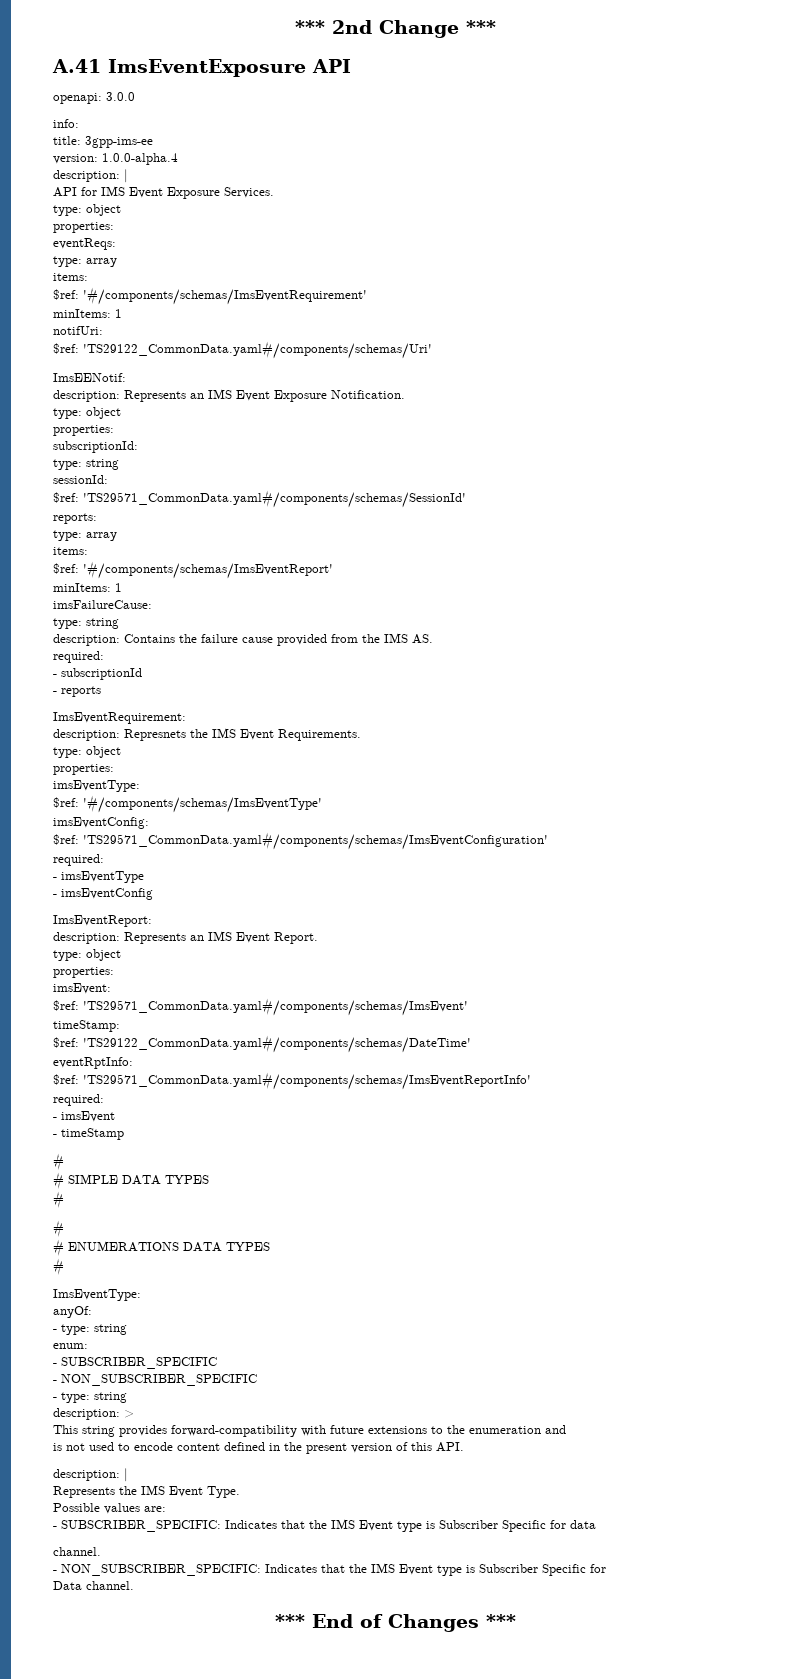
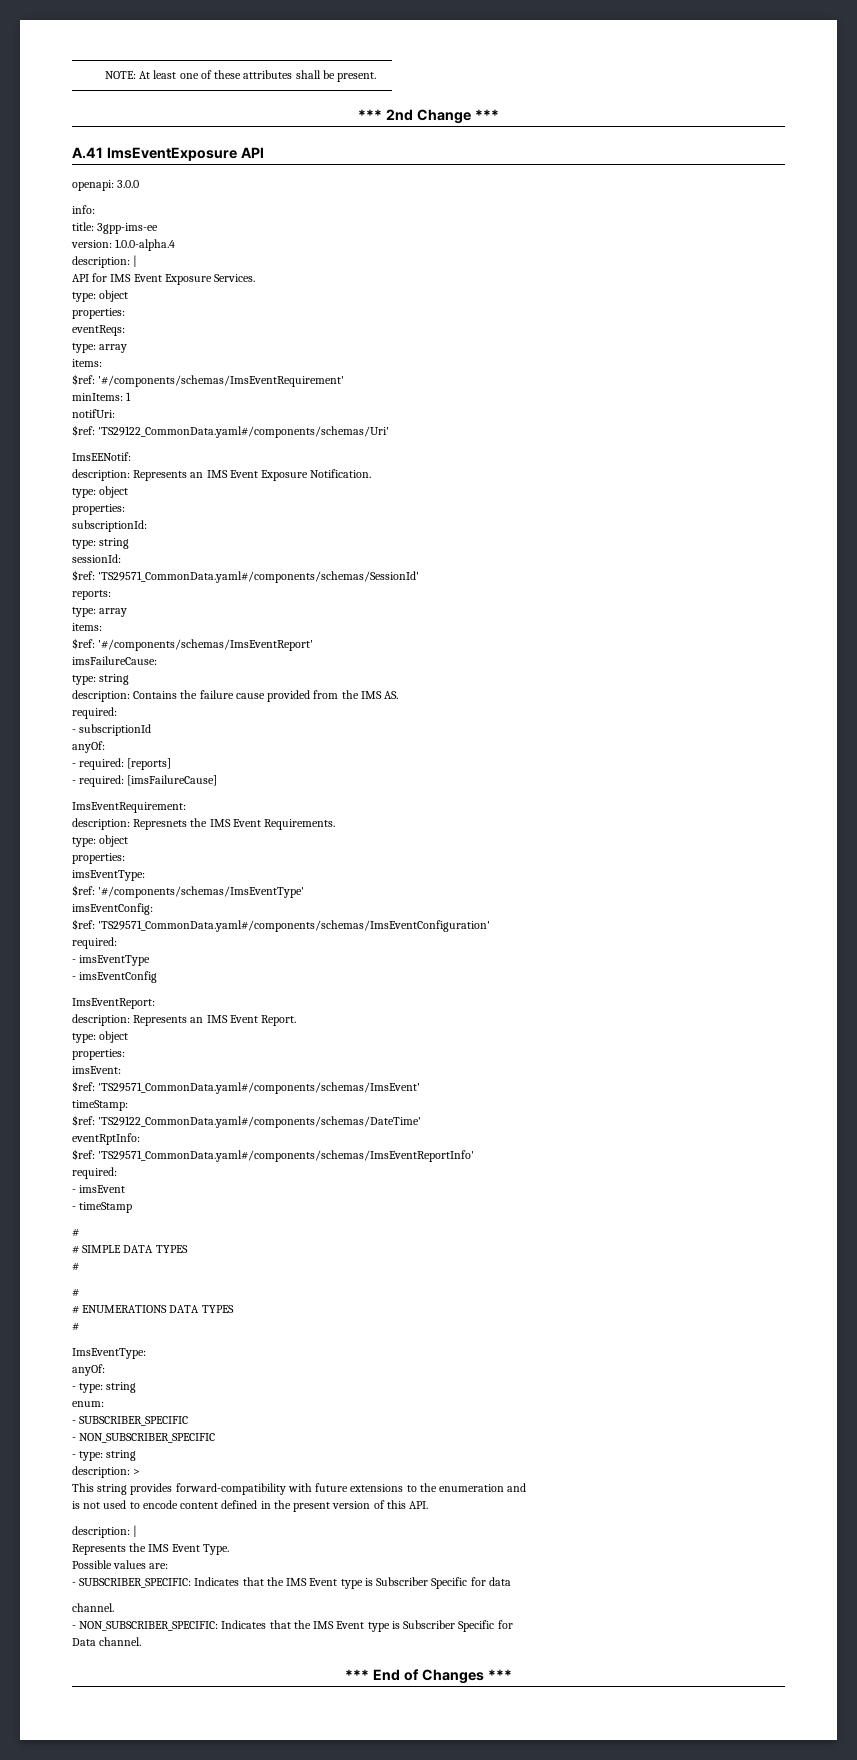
(294, 27) none -> [104,70,377,82] NOTE: At least one of these attributes shall be present. //
[53,583,122,592] // minItems: 1 -> (314, 645) none
[53,686,101,697] // - reports -> [72,741,105,753] [72,758,172,770] [72,775,218,787] // anyOf: // - required: [reports] // - required: [imsFailureCause]

